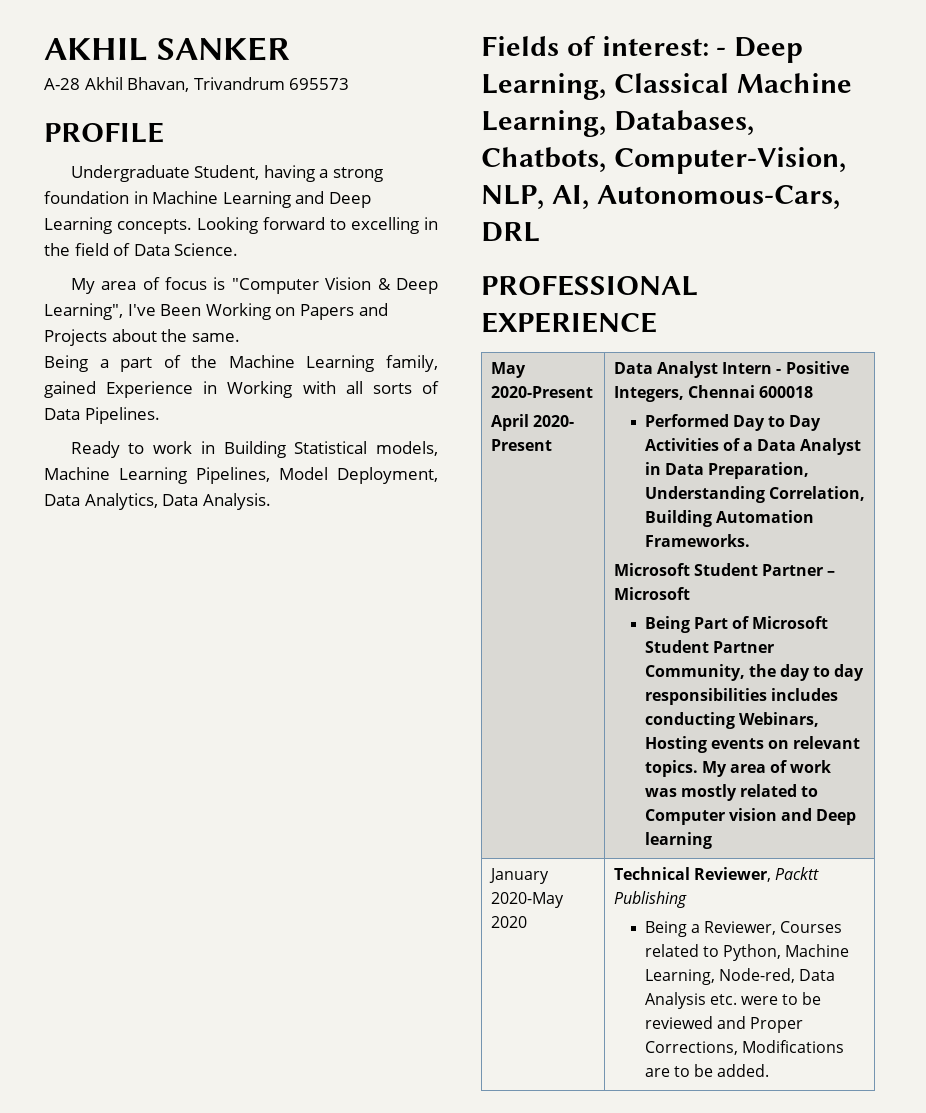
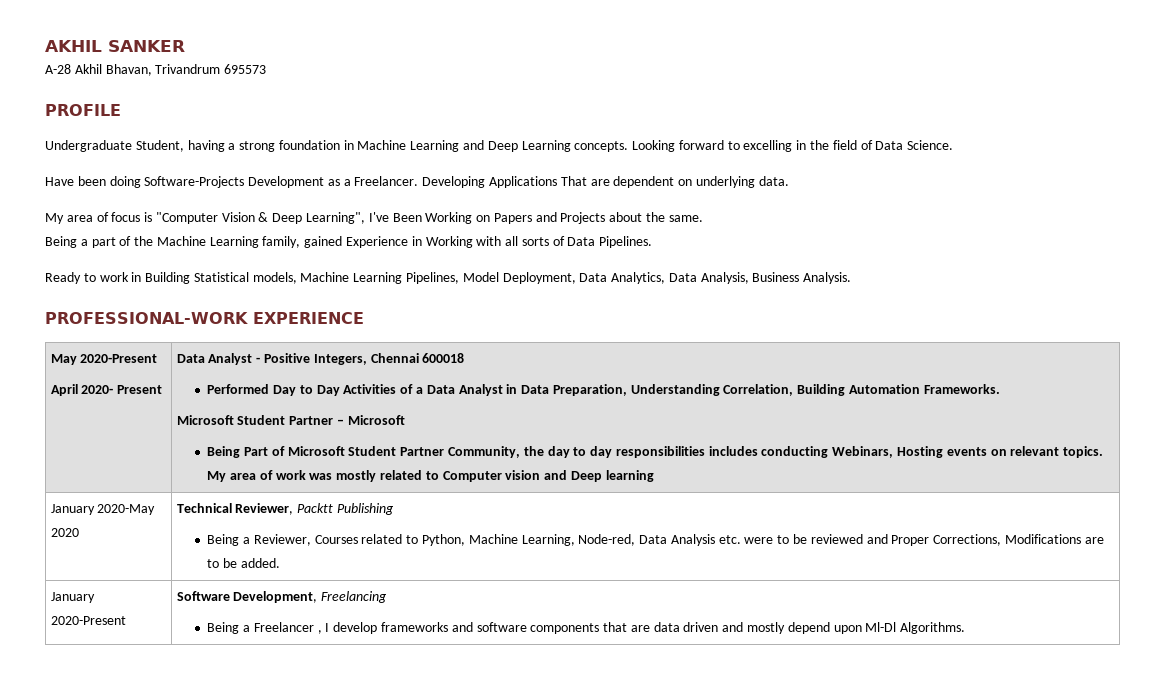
(239, 249) none -> [45,176,789,188] // Have been doing Software-Projects Development as a Freelancer. Developing Applications That are dependent on underlying data.
(199, 500) none -> [700,272,800,284] Analysis, Business
[481,36,804,63] [481,73,852,100] [481,110,754,137] [481,147,846,174] [481,185,840,209] [481,222,540,242] [481,275,698,296] Fields of interest: - Deep Learning, Classical Machine Learning, Databases, Chatbots, Computer-Vision, NLP, AI, Autonomous-Cars, DRL // PROFESSIONAL -> [45,312,248,324] PROFESSIONAL-WORK
[722,362,773,374] Intern -> (253, 359) none
(770, 1070) none -> [50,592,95,603] [50,616,126,625] [176,591,388,603] [207,622,966,634] // January 2020-Present | Software Development, Freelancing // Being a Freelancer , I develop frameworks and software components that are data driven and mostly depend upon Ml-Dl Algorithms.

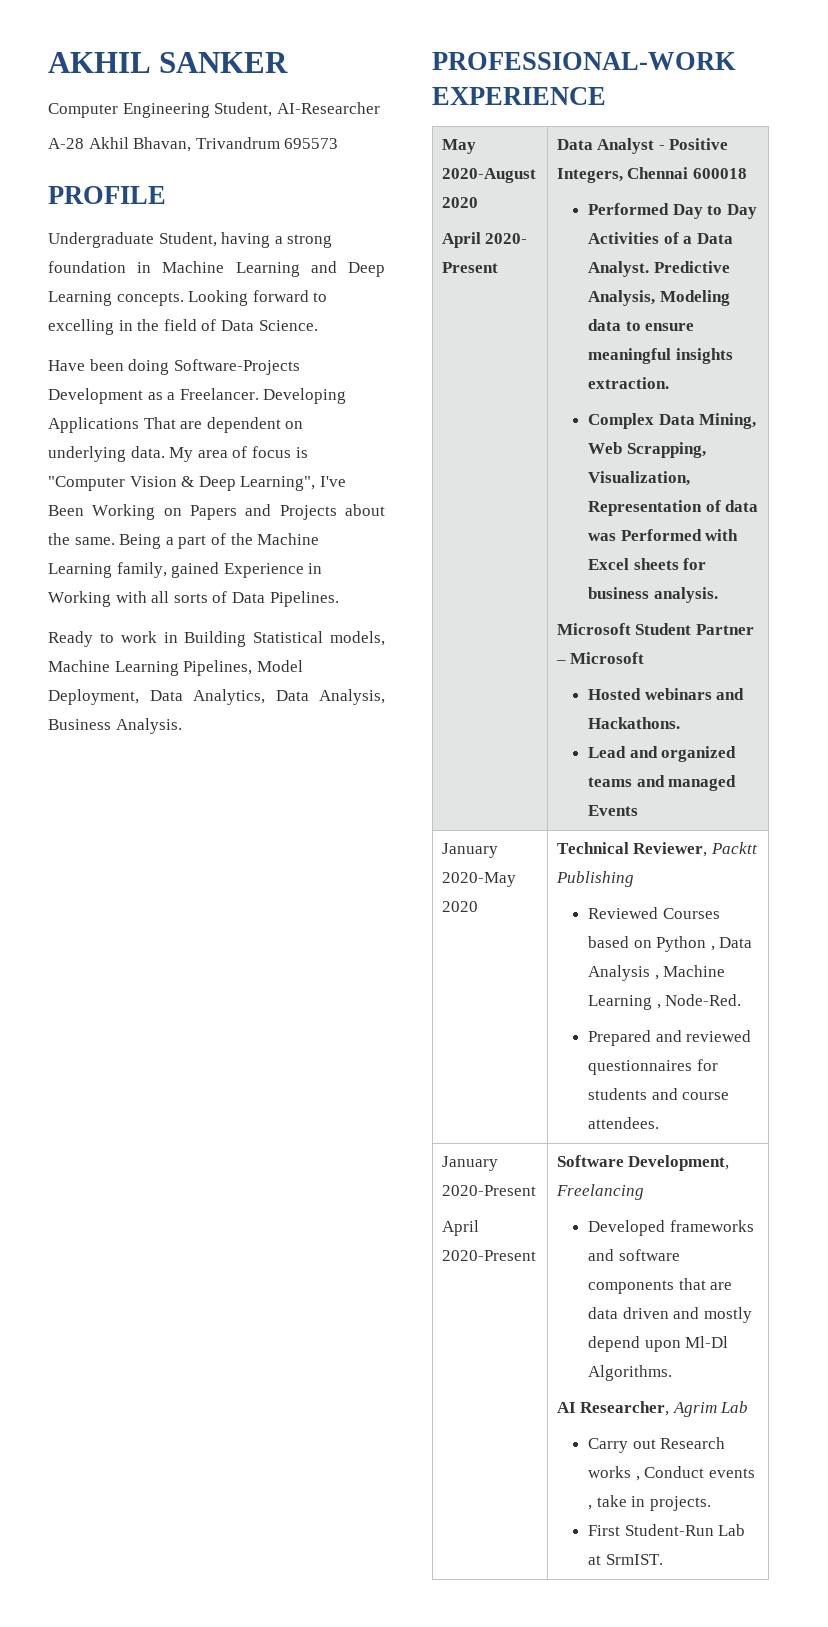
(185, 46) none -> [48,102,380,118] // Computer Engineering Student, AI-Researcher
(789, 181) // -> (165, 452) none
(703, 218) // -> (115, 541) none
[80,354,158,363] 2020-Present -> [441,168,536,183] [441,197,478,208] 2020-August 2020
[458,384,1000,396] Analyst in Data Preparation, Understanding Correlation, Building Automation Frameworks. -> [587,261,730,277] [587,290,730,306] [587,319,695,331] [587,348,733,364] [587,377,669,389] [587,413,757,429] [587,442,706,458] [587,471,690,486] [587,500,759,516] [587,529,739,541] [587,558,707,570] [587,587,718,603] Analyst. Predictive Analysis, Modeling data to ensure meaningful insights extraction. // Complex Data Mining, Web Scrapping, Visualization, Representation of data was Performed with Excel sheets for business analysis.
[207,446,1104,458] [207,470,654,482] Being Part of Microsoft Student Partner Community, the day to day responsibilities includes conducting Webinars, Hosting events on relevant topics. My area of work was mostly related to Computer vision and Deep learning -> [587,688,745,700] [587,717,680,729] [587,746,737,762] [587,775,737,791] [587,805,638,816] Hosted webinars and Hackathons. // Lead and organized teams and managed Events
[207,534,1104,546] [207,558,280,568] Being a Reviewer, Courses related to Python, Machine Learning, Node-red, Data Analysis etc. were to be reviewed and Proper Corrections, Modifications are to be added. -> [587,907,720,919] [587,936,753,952] [587,965,726,981] [587,994,742,1010] [587,1030,752,1046] [587,1059,718,1075] [587,1088,730,1100] [587,1117,659,1129] Reviewed Courses based on Python , Data Analysis , Machine Learning , Node-Red. // Prepared and reviewed questionnaires for students and course attendees.
(126, 620) none -> [441,1220,479,1236] [441,1250,536,1261] // April 2020-Present
[207,622,378,634] Being a Freelancer , I develop -> [587,1220,665,1236] Developed
(966, 628) none -> [556,1401,749,1417] [587,1437,726,1453] [587,1466,755,1481] [587,1495,711,1511] [587,1524,746,1536] [587,1554,663,1565] // AI Researcher, Agrim Lab // Carry out Research works , Conduct events , take in projects. // First Student-Run Lab at SrmIST.

